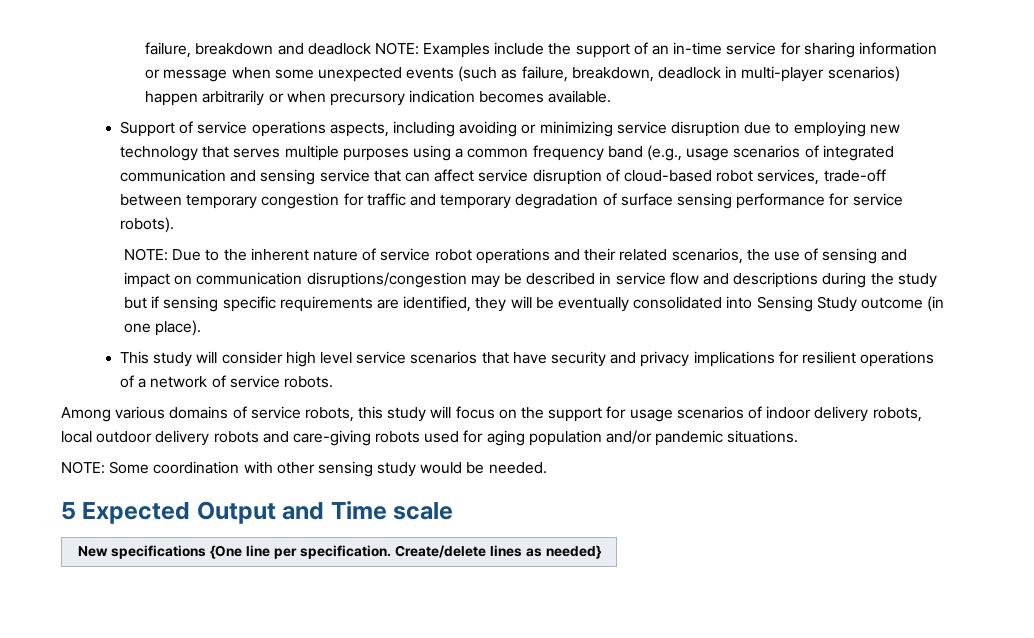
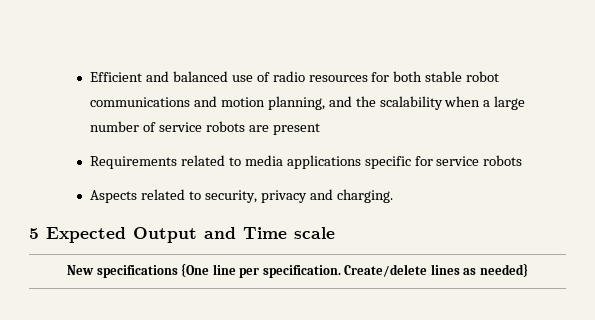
[145,42,937,58] [145,66,900,82] [145,90,612,106] [120,121,900,137] [120,145,894,161] [120,169,886,185] [120,193,903,209] [120,217,175,233] [124,248,908,264] [124,272,937,288] [124,296,945,312] [124,320,202,336] [120,351,935,367] [120,375,334,388] [61,406,922,422] [61,430,799,446] [61,461,547,477] failure, breakdown and deadlock NOTE: Examples include the support of an in-time service for sharing information or message when some unexpected events (such as failure, breakdown, deadlock in multi-player scenarios) happen arbitrarily or when precursory indication becomes available. // Support of service operations aspects, including avoiding or minimizing service disruption due to employing new technology that serves multiple purposes using a common frequency band (e.g., usage scenarios of integrated communication and sensing service that can affect service disruption of cloud-based robot services, trade-off between temporary congestion for traffic and temporary degradation of surface sensing performance for service robots). // NOTE: Due to the inherent nature of service robot operations and their related scenarios, the use of sensing and impact on communication disruptions/congestion may be described in service flow and descriptions during the study but if sensing specific requirements are identified, they will be eventually consolidated into Sensing Study outcome (in one place). // This study will consider high level service scenarios that have security and privacy implications for resilient operations of a network of service robots. // Among various domains of service robots, this study will focus on the support for usage scenarios of indoor delivery robots, local outdoor delivery robots and care-giving robots used for aging population and/or pandemic situations. // NOTE: Some coordination with other sensing study would be needed. -> [90,71,500,82] [90,96,526,110] [90,121,320,135] [90,155,523,169] [90,189,393,203] Efficient and balanced use of radio resources for both stable robot communications and motion planning, and the scalability when a large number of service robots are present // Requirements related to media applications specific for service robots // Aspects related to security, privacy and charging.

